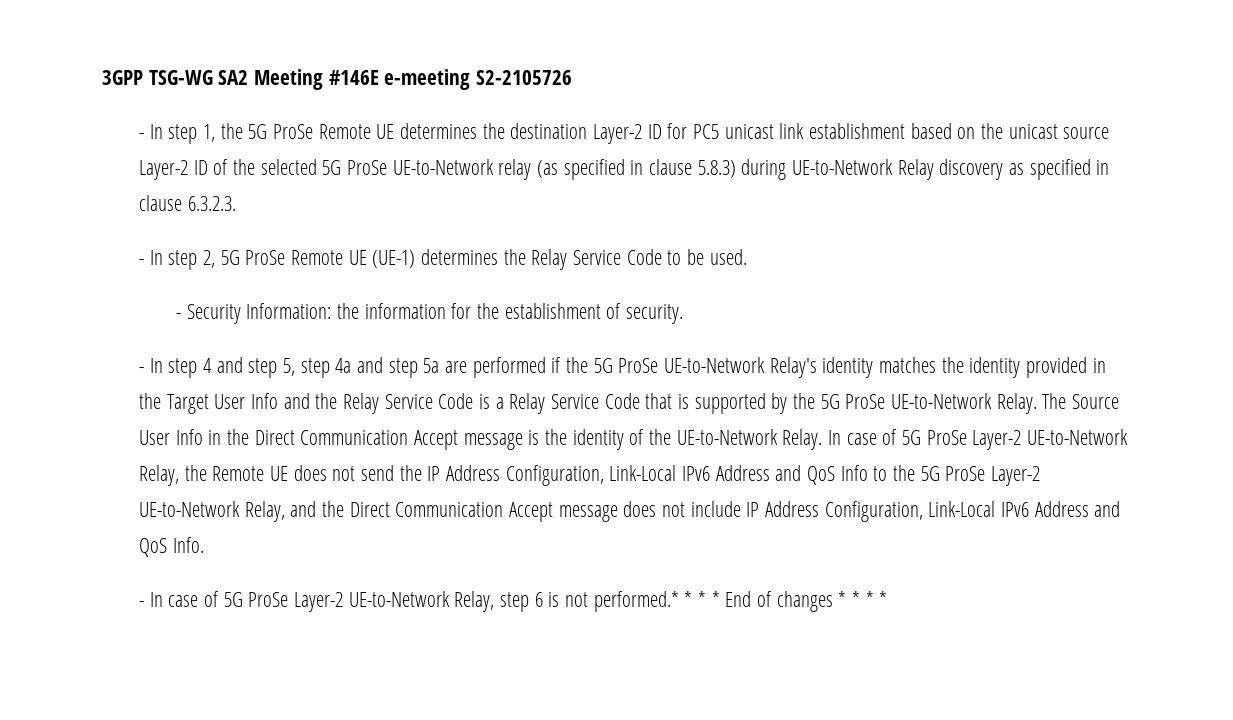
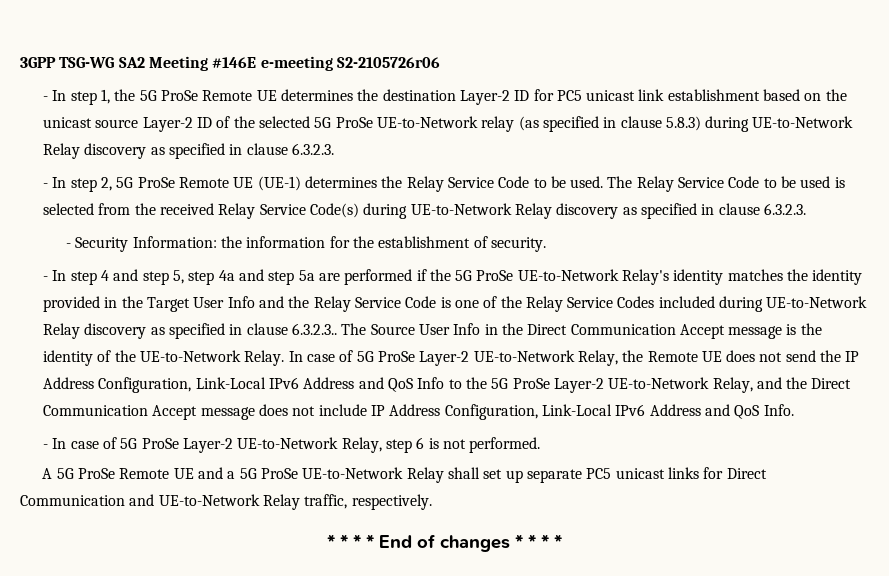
[476,70,573,85] S2-2105726 -> [336,57,440,68] S2-2105726r06
(747, 257) none -> [607,176,845,192] [43,203,806,219] The Relay Service Code to be used is selected from the received Relay Service Code(s) during UE-to-Network Relay discovery as specified in clause 6.3.2.3.
[495,393,1037,414] a Relay Service Code that is supported by the 5G ProSe UE-to-Network Relay. -> [454,296,868,312] [43,323,337,339] one of the Relay Service Codes included during UE-to-Network Relay discovery as specified in clause 6.3.2.3..
[593,591,679,612] performed.* -> [469,437,541,453] [42,467,767,483] [20,494,432,510] [327,534,335,548] performed. // A 5G ProSe Remote UE and a 5G ProSe UE-to-Network Relay shall set up separate PC5 unicast links for Direct Communication and UE-to-Network Relay traffic, respectively. // *

